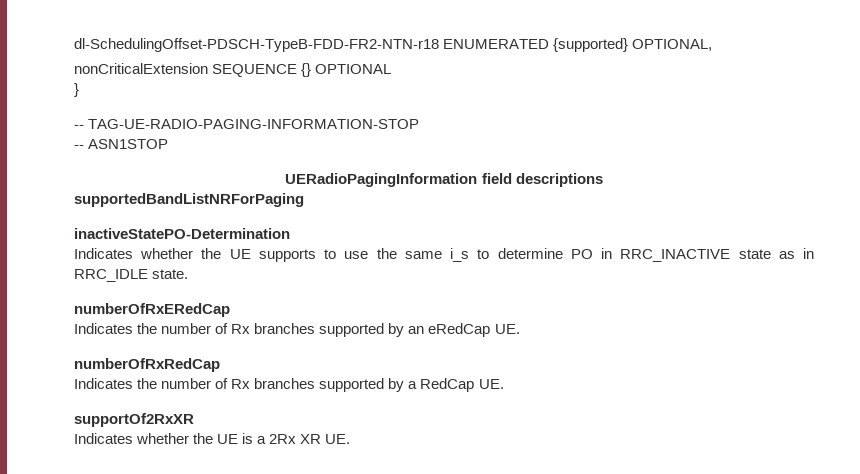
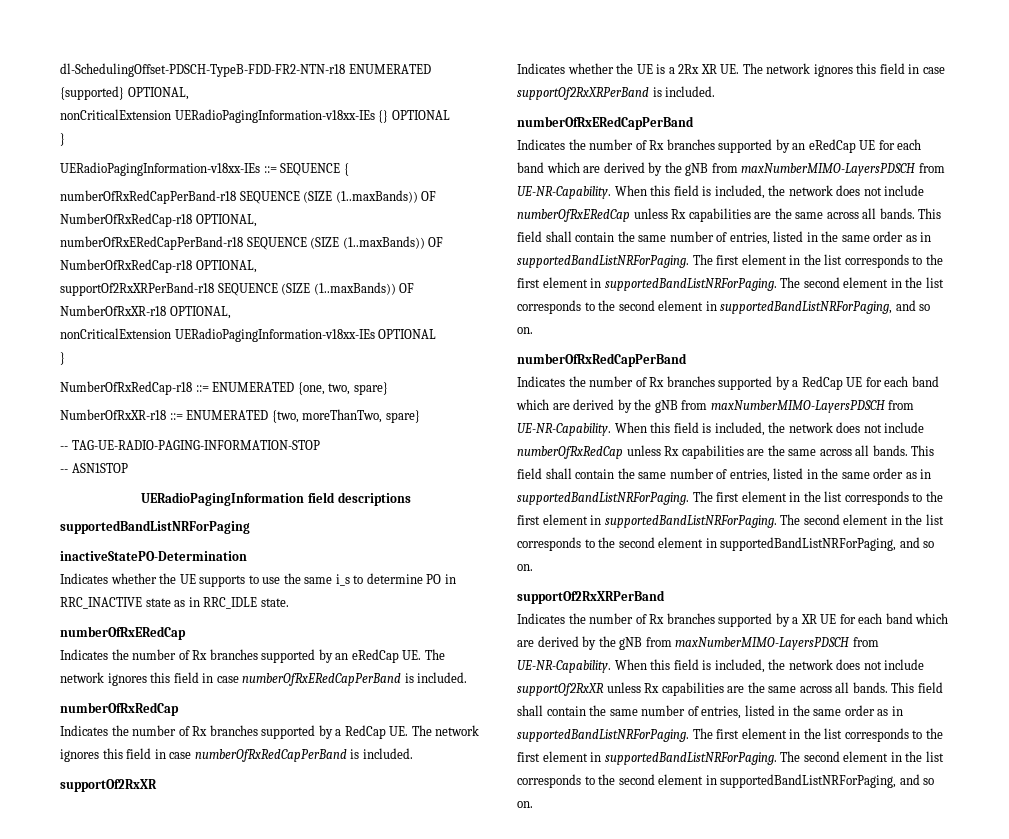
[212,64,298,77] SEQUENCE -> [174,109,375,123] UERadioPagingInformation-v18xx-IEs
(79, 90) none -> [60,162,349,176] [60,190,437,204] [60,213,257,227] [60,236,444,250] [60,259,257,273] [60,282,415,296] [60,305,231,319] [60,328,437,342] [60,352,65,365] [60,381,388,395] [60,409,420,423] // UERadioPagingInformation-v18xx-IEs ::= SEQUENCE { // numberOfRxRedCapPerBand-r18 SEQUENCE (SIZE (1..maxBands)) OF NumberOfRxRedCap-r18 OPTIONAL, // numberOfRxERedCapPerBand-r18 SEQUENCE (SIZE (1..maxBands)) OF NumberOfRxRedCap-r18 OPTIONAL, // supportOf2RxXRPerBand-r18 SEQUENCE (SIZE (1..maxBands)) OF NumberOfRxXR-r18 OPTIONAL, // nonCriticalExtension UERadioPagingInformation-v18xx-IEs OPTIONAL // } // NumberOfRxRedCap-r18 ::= ENUMERATED {one, two, spare} // NumberOfRxXR-r18 ::= ENUMERATED {two, moreThanTwo, spare}
(520, 329) none -> [424,649,445,660] [60,672,468,686] The network ignores this field in case numberOfRxERedCapPerBand is included.
(504, 384) none -> [411,725,480,736] [60,748,413,762] The network ignores this field in case numberOfRxRedCapPerBand is included.
(351, 439) none -> [742,63,945,77] [517,86,716,100] [517,116,694,130] [517,139,922,153] [517,162,945,176] [517,185,925,199] [517,208,942,222] [517,231,932,245] [517,254,943,268] [517,277,944,291] [517,300,931,314] [517,327,533,334] [517,353,687,367] [517,376,939,390] [516,399,915,413] [517,422,925,436] [517,445,935,459] [517,468,932,482] [517,491,943,505] [517,514,944,528] [517,537,935,551] [517,564,533,571] [517,590,665,604] [517,613,949,627] [517,636,879,650] [517,659,925,673] [517,682,943,696] [517,705,903,719] [517,728,943,742] [517,751,944,765] [517,774,935,788] [517,801,533,808] The network ignores this field in case supportOf2RxXRPerBand is included. // numberOfRxERedCapPerBand // Indicates the number of Rx branches supported by an eRedCap UE for each band which are derived by the gNB from maxNumberMIMO-LayersPDSCH from UE-NR-Capability. When this field is included, the network does not include numberOfRxERedCap unless Rx capabilities are the same across all bands. This field shall contain the same number of entries, listed in the same order as in supportedBandListNRForPaging. The first element in the list corresponds to the first element in supportedBandListNRForPaging. The second element in the list corresponds to the second element in supportedBandListNRForPaging, and so on. // numberOfRxRedCapPerBand // Indicates the number of Rx branches supported by a RedCap UE for each band which are derived by the gNB from maxNumberMIMO-LayersPDSCH from UE-NR-Capability. When this field is included, the network does not include numberOfRxRedCap unless Rx capabilities are the same across all bands. This field shall contain the same number of entries, listed in the same order as in supportedBandListNRForPaging. The first element in the list corresponds to the first element in supportedBandListNRForPaging. The second element in the list corresponds to the second element in supportedBandListNRForPaging, and so on. // supportOf2RxXRPerBand // Indicates the number of Rx branches supported by a XR UE for each band which are derived by the gNB from maxNumberMIMO-LayersPDSCH from UE-NR-Capability. When this field is included, the network does not include supportOf2RxXR unless Rx capabilities are the same across all bands. This field shall contain the same number of entries, listed in the same order as in supportedBandListNRForPaging. The first element in the list corresponds to the first element in supportedBandListNRForPaging. The second element in the list corresponds to the second element in supportedBandListNRForPaging, and so on.

